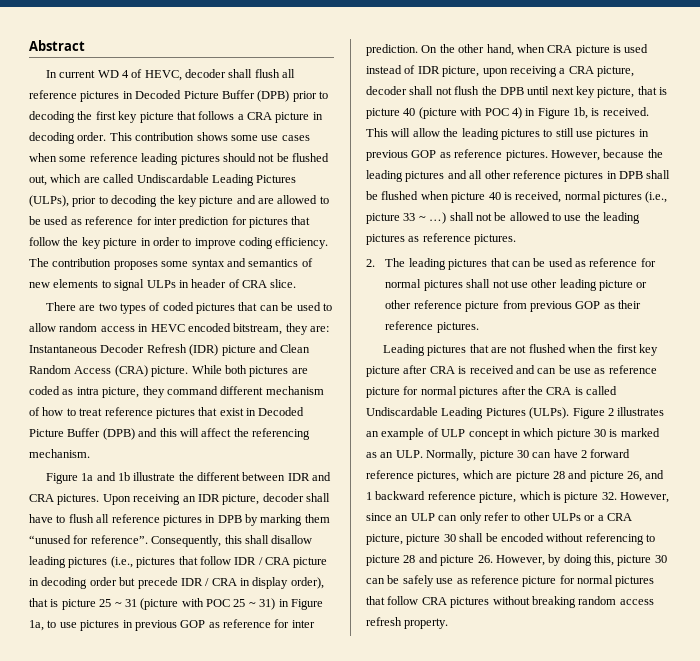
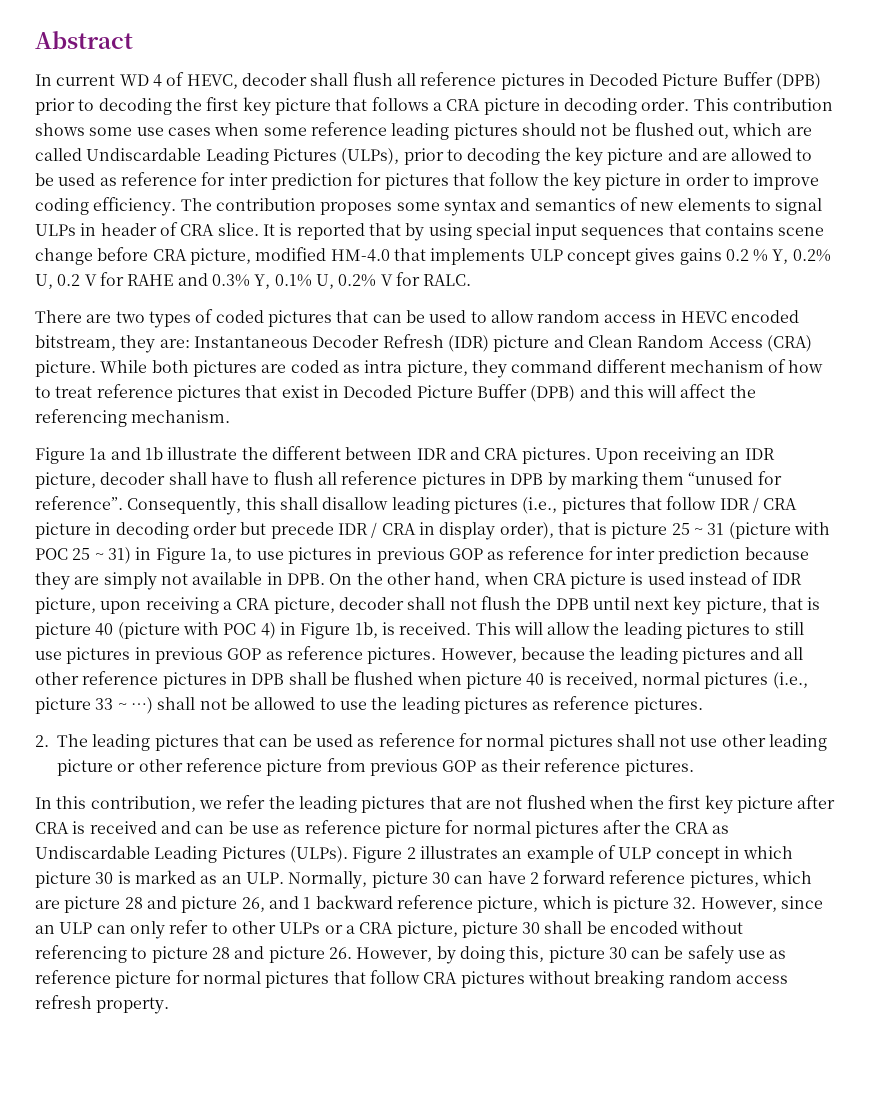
(297, 283) none -> [262,223,825,241] [35,247,831,265] [35,272,472,289] It is reported that by using special input sequences that contains scene change before CRA picture, modified HM-4.0 that implements ULP concept gives gains 0.2 % Y, 0.2% U, 0.2 V for RAHE and 0.3% Y, 0.1% U, 0.2% V for RALC.
[366,44,418,56] prediction. -> [658,547,809,564] [35,572,325,590] prediction because they are simply not available in DPB.
[382,344,425,356] Leading -> [35,795,357,813] In this contribution, we refer the leading
[574,386,617,395] is called -> [712,825,730,834] as

